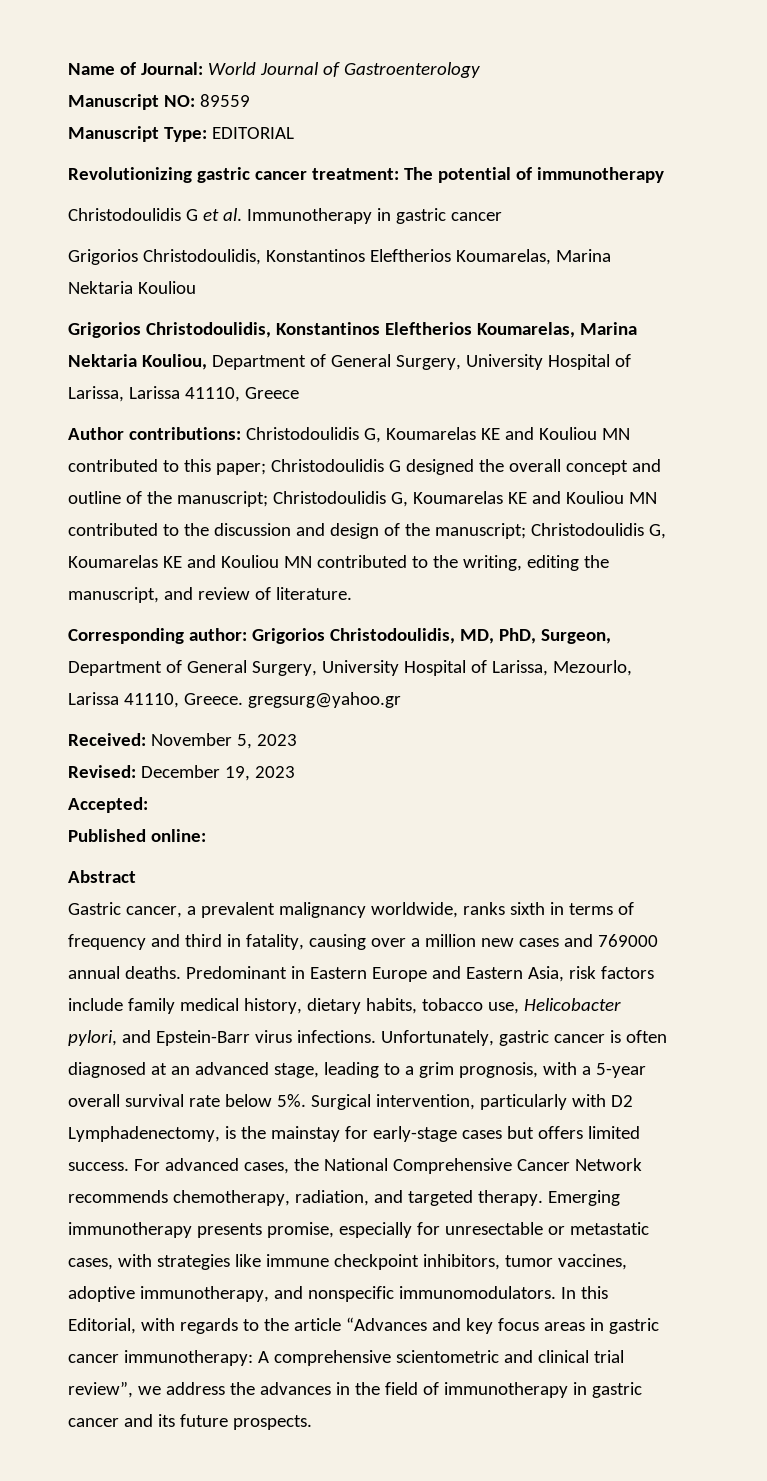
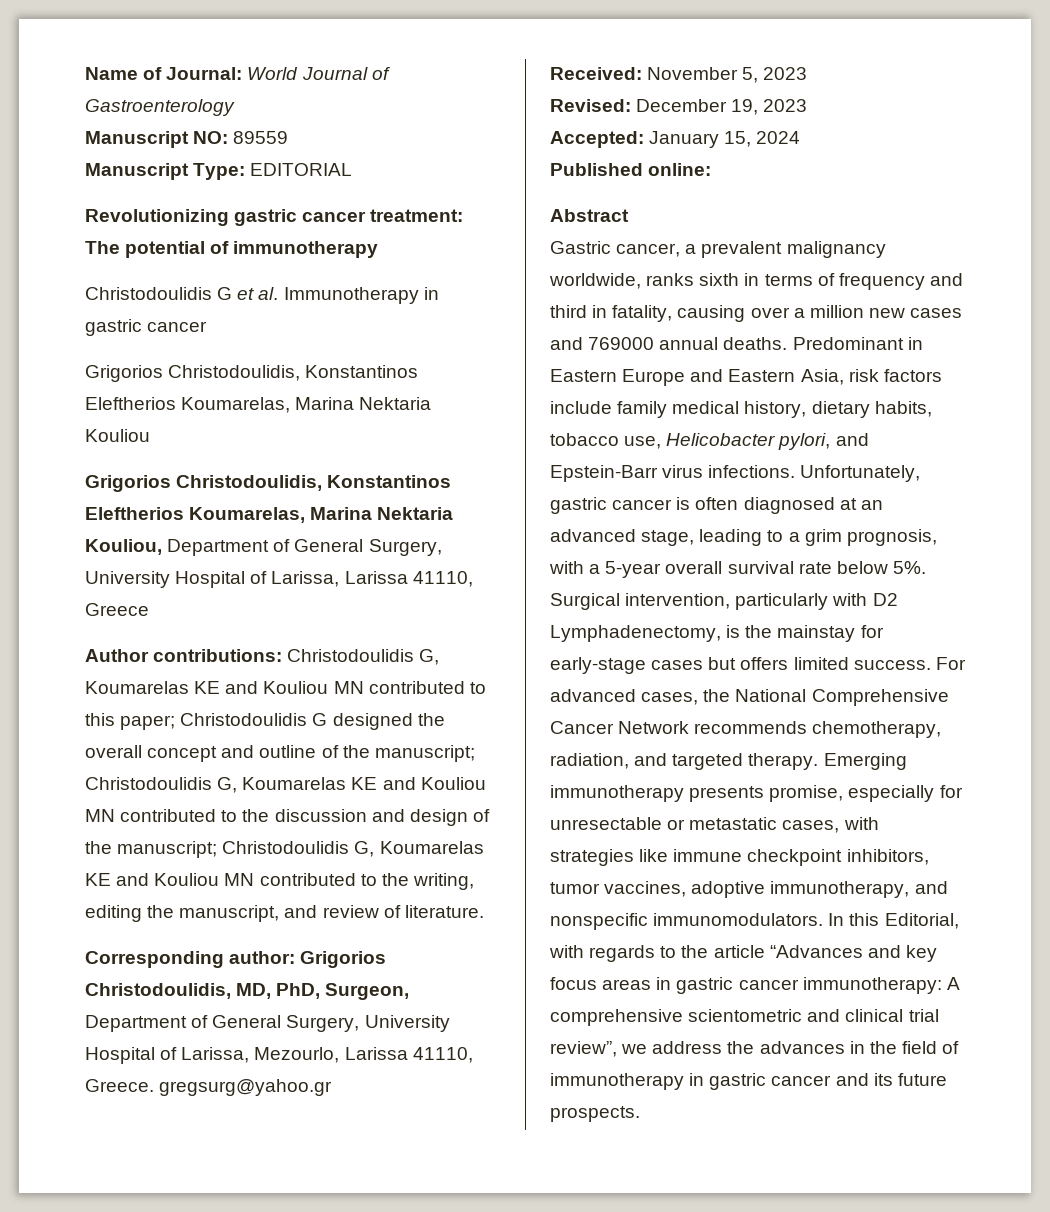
(148, 805) none -> [649,131,801,148] January 15, 2024

